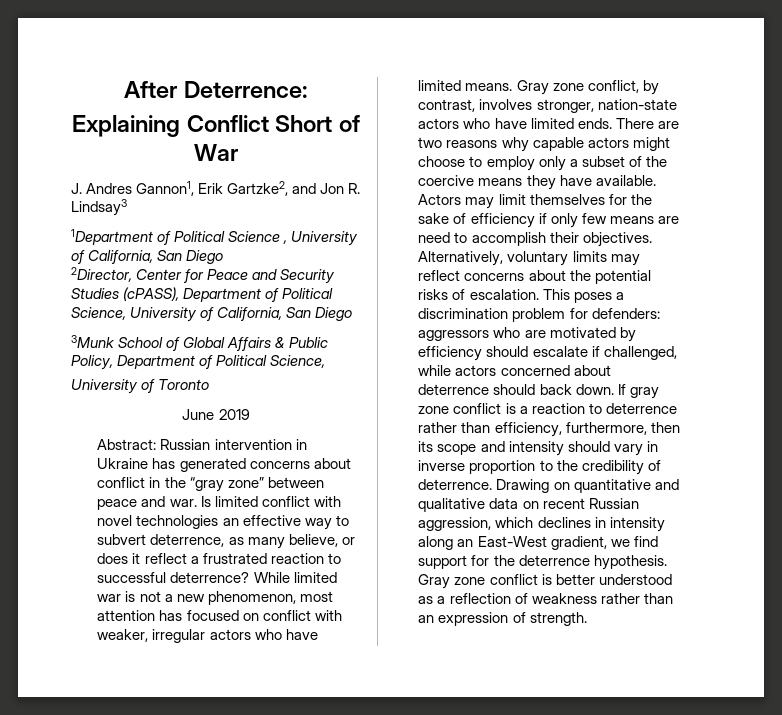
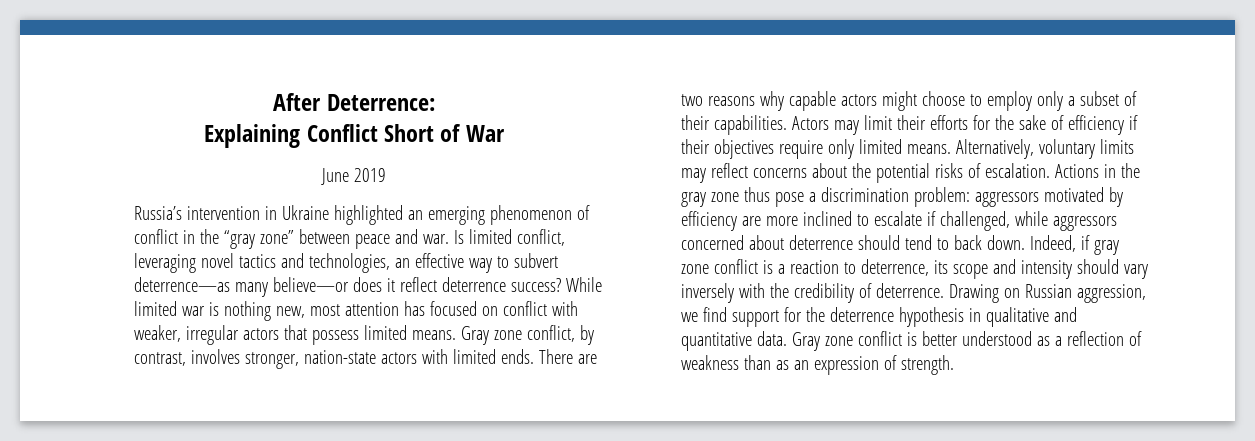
[71,181,361,196] [71,199,127,216] [71,229,359,246] [71,250,224,264] [71,267,336,284] [71,287,334,302] [71,307,353,322] [71,335,329,351] [71,355,326,370] [71,379,210,394] // J. Andres Gannon1, Erik Gartzke2, and Jon R. Lindsay3 // 1Department of Political Science , University of California, San Diego // 2Director, Center for Peace and Security Studies (cPASS), Department of Political Science, University of California, San Diego // 3Munk School of Global Affairs & Public Policy, Department of Political Science, // University of Toronto -> (505, 133) none
[97,439,211,450] Abstract: Russian -> [133,206,182,220] Russia’s
[152,458,351,472] has generated concerns about -> [333,205,590,225] highlighted an emerging phenomenon of
[261,496,341,507] [97,515,219,529] conflict with novel technologies -> [516,229,565,246] [133,253,390,273] conflict, leveraging novel tactics and technologies,
[150,534,355,549] [97,553,341,564] [97,572,337,583] [97,591,296,605] deterrence, as many believe, or does it reflect a frustrated reaction to successful deterrence? While limited war is not a new phenomenon, -> [133,277,602,297] [133,301,305,321] deterrence—as many believe—or does it reflect deterrence success? While limited war is nothing new,
[254,629,318,640] who have -> [283,325,359,345] that possess
[463,118,527,129] who have -> [421,349,448,364] with
[645,156,667,167] [418,175,656,190] the coercive means they have available. -> [680,115,787,135] their capabilities.
[529,194,605,205] themselves -> [896,115,968,130] their efforts
[550,213,679,228] [418,232,652,247] only few means are need to accomplish their objectives. -> [680,139,951,159] their objectives require only limited means.
[542,289,624,303] [418,308,660,322] [418,327,636,342] [418,346,529,361] This poses a discrimination problem for defenders: aggressors who are motivated by efficiency should -> [1054,163,1140,178] [680,187,1123,207] [680,211,869,231] Actions in the gray zone thus pose a discrimination problem: aggressors motivated by efficiency are more inclined to
[455,365,497,376] actors -> [1052,216,1117,231] aggressors
[539,384,626,395] back down. If -> [904,235,1090,252] tend to back down. Indeed, if
[605,403,677,414] [418,422,680,437] deterrence rather than efficiency, furthermore, then -> [860,259,929,276] deterrence,
[646,441,658,452] [418,460,553,474] in inverse proportion to -> [680,283,765,303] inversely with
[573,479,679,493] [418,498,639,512] [418,517,665,532] [418,536,607,550] quantitative and qualitative data on recent Russian aggression, which declines in intensity along an East-West gradient, -> [1024,284,1146,303] Russian aggression,
[593,555,667,570] hypothesis. -> [898,307,1077,327] [680,331,787,351] hypothesis in qualitative and quantitative data.
[600,593,673,604] rather than -> [743,355,789,370] than as

